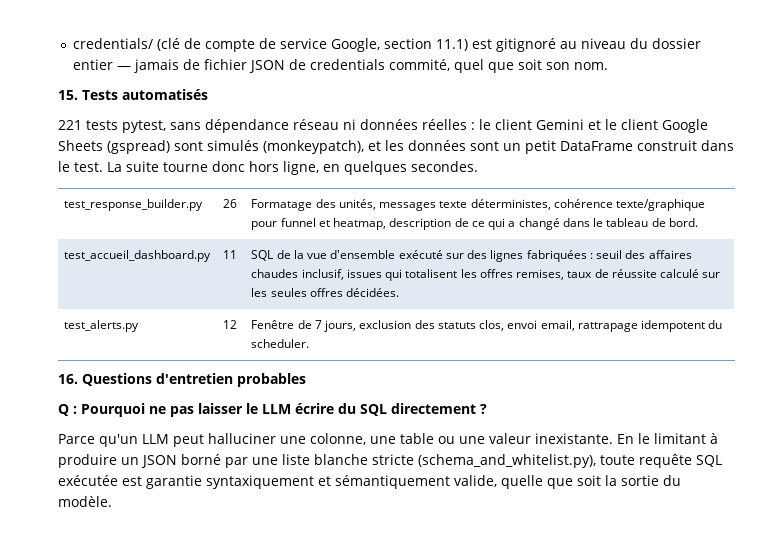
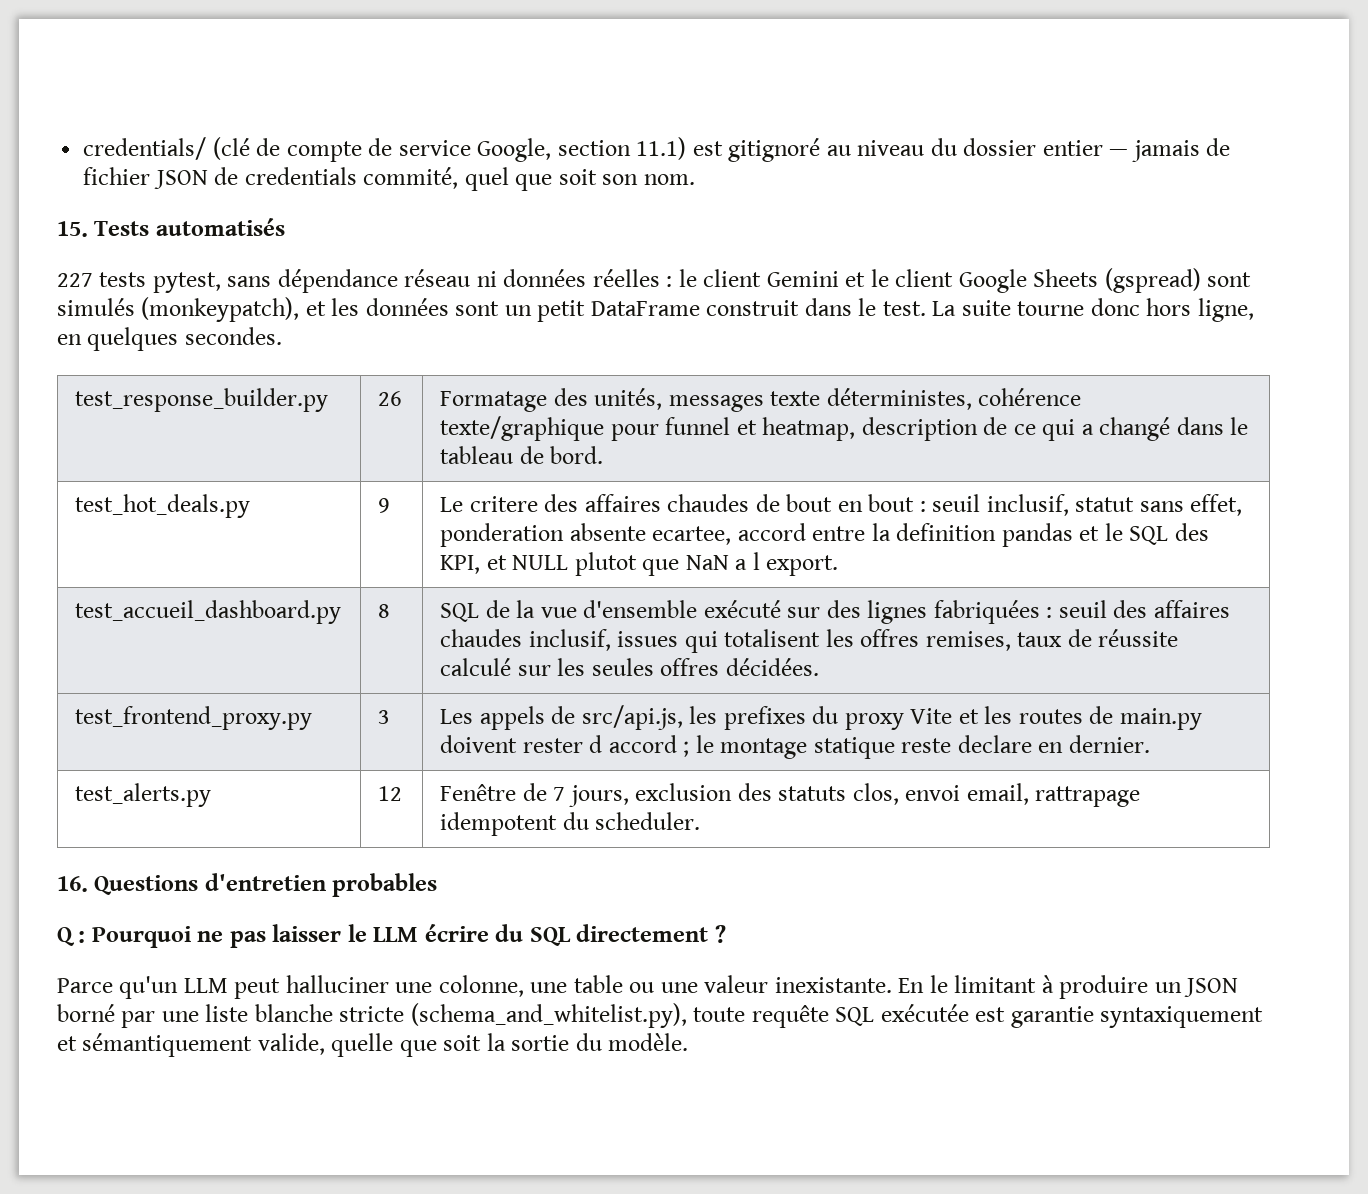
[58,120,82,130] 221 -> [57,273,93,287] 227
(698, 222) none -> [75,494,251,518] [378,498,391,513] [440,494,1243,516] [440,523,1209,547] [440,552,839,576] // test_hot_deals.py | 9 | Le critere des affaires chaudes de bout en bout : seuil inclusif, statut sans effet, ponderation absente ecartee, accord entre la definition pandas et le SQL des KPI, et NULL plutot que NaN a l export.
[223,250,238,259] 11 -> [378,604,391,618] 8
(400, 292) none -> [75,706,313,730] [378,710,391,724] [440,705,1202,730] [440,735,1150,759] // test_frontend_proxy.py | 3 | Les appels de src/api.js, les prefixes du proxy Vite et les routes de main.py doivent rester d accord ; le montage statique reste declare en dernier.

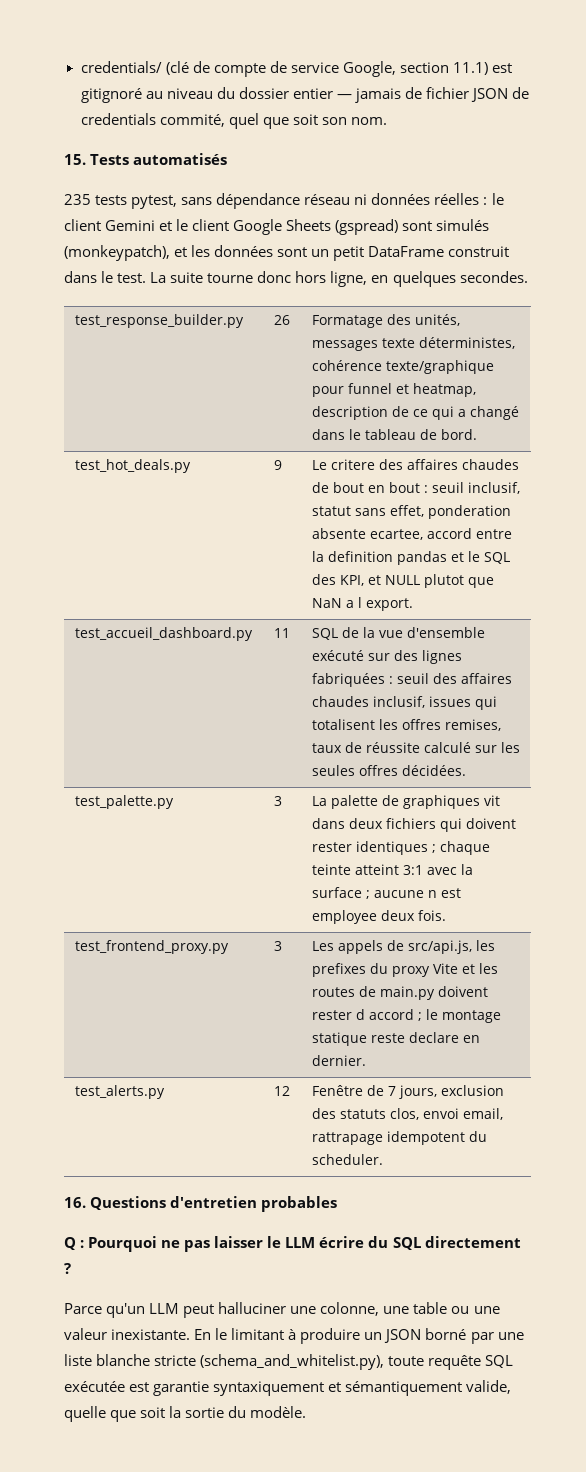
[57,273,93,287] 227 -> [64,194,91,205] 235
[378,604,391,618] 8 -> [273,628,290,638] 11
(819, 667) none -> [74,795,174,809] [273,796,282,806] [311,795,500,809] [311,818,516,832] [311,841,490,855] [311,864,473,875] [311,887,461,899] [311,910,446,924] // test_palette.py | 3 | La palette de graphiques vit dans deux fichiers qui doivent rester identiques ; chaque teinte atteint 3:1 avec la surface ; aucune n est employee deux fois.

